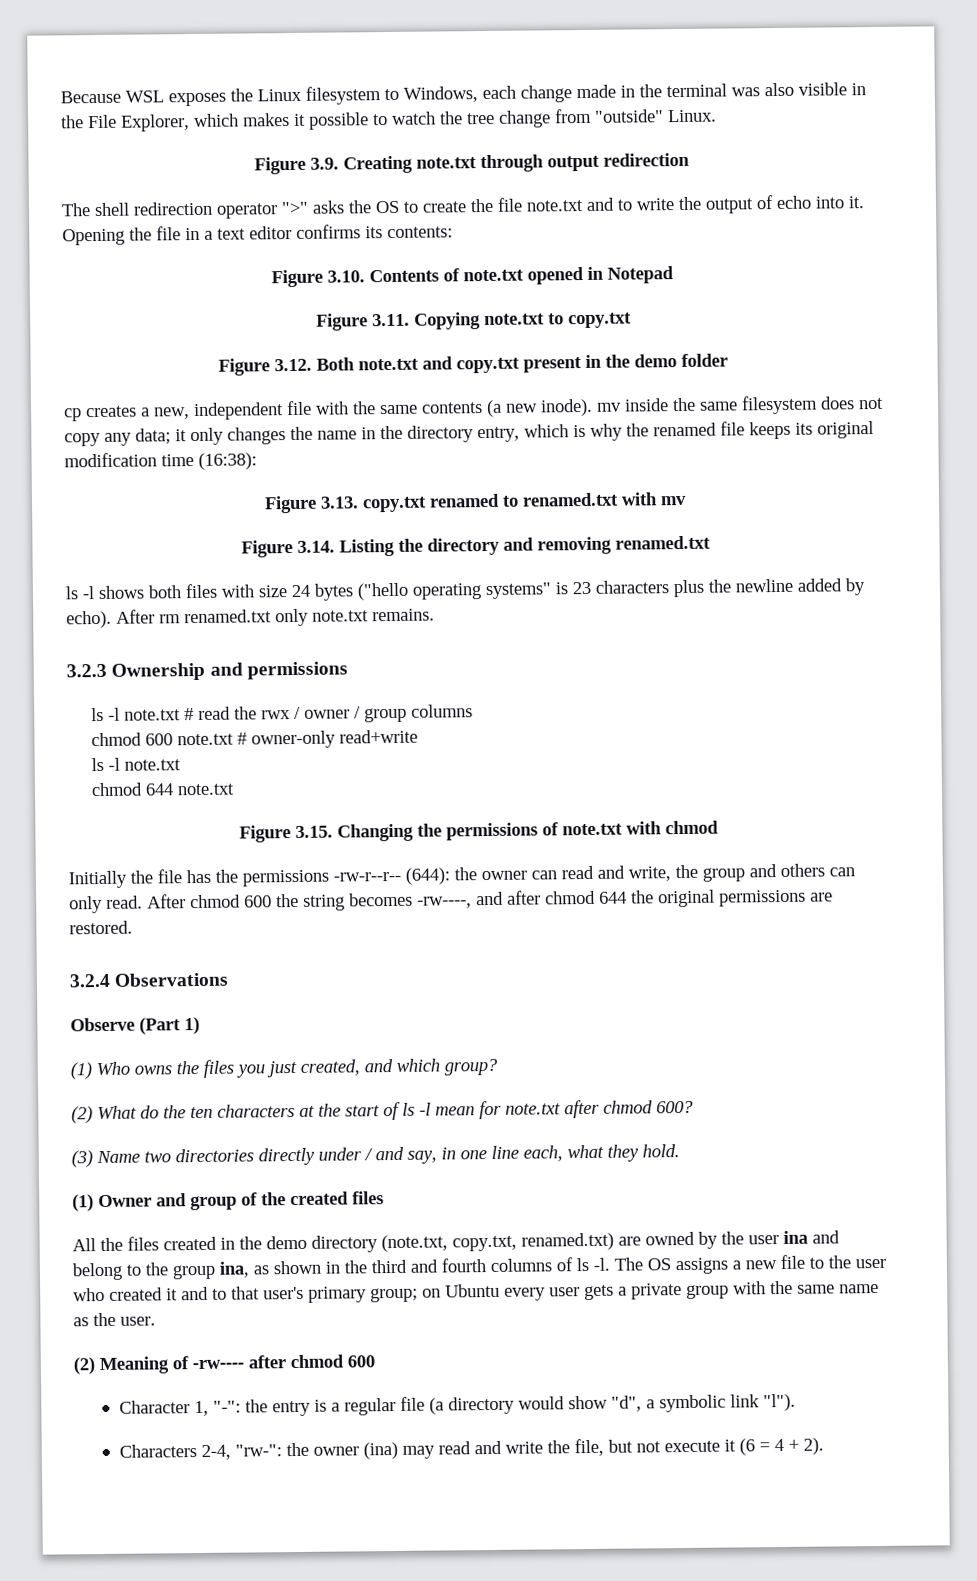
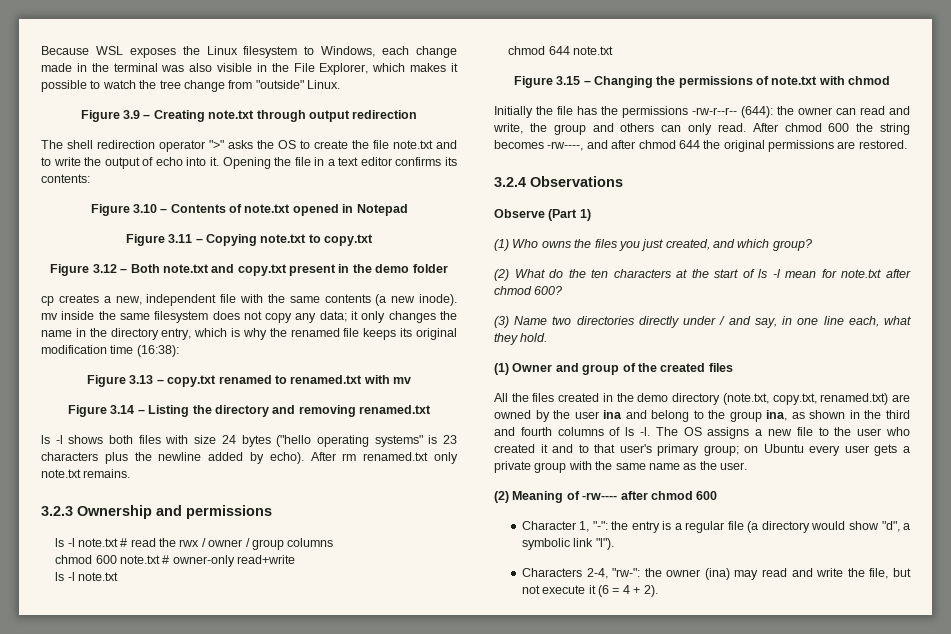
[309,157,339,170] 3.9. -> [123,110,151,119] 3.9 –
[327,270,365,283] 3.10. -> [132,204,168,213] 3.10 –
[371,313,410,327] 3.11. -> [168,234,203,243] 3.11 –
[274,358,312,372] 3.12. -> [92,264,128,273] 3.12 –
[319,496,359,509] 3.13. -> [129,375,164,384] 3.13 –
[296,540,335,553] 3.14. -> [110,405,145,414] 3.14 –
[294,825,333,839] 3.15. -> [556,76,591,85] 3.15 –

